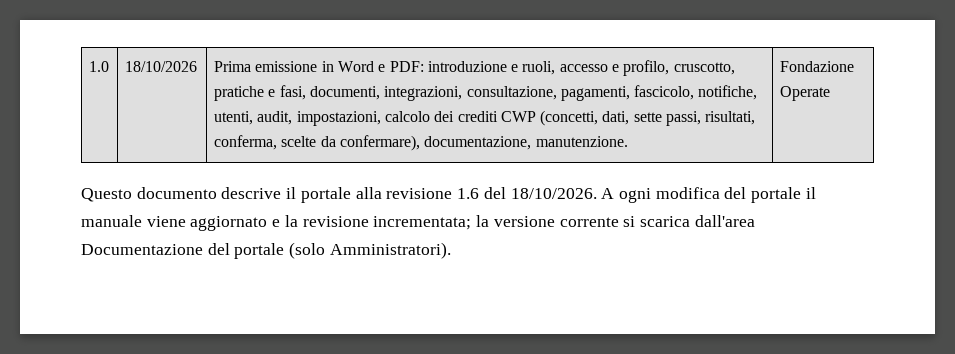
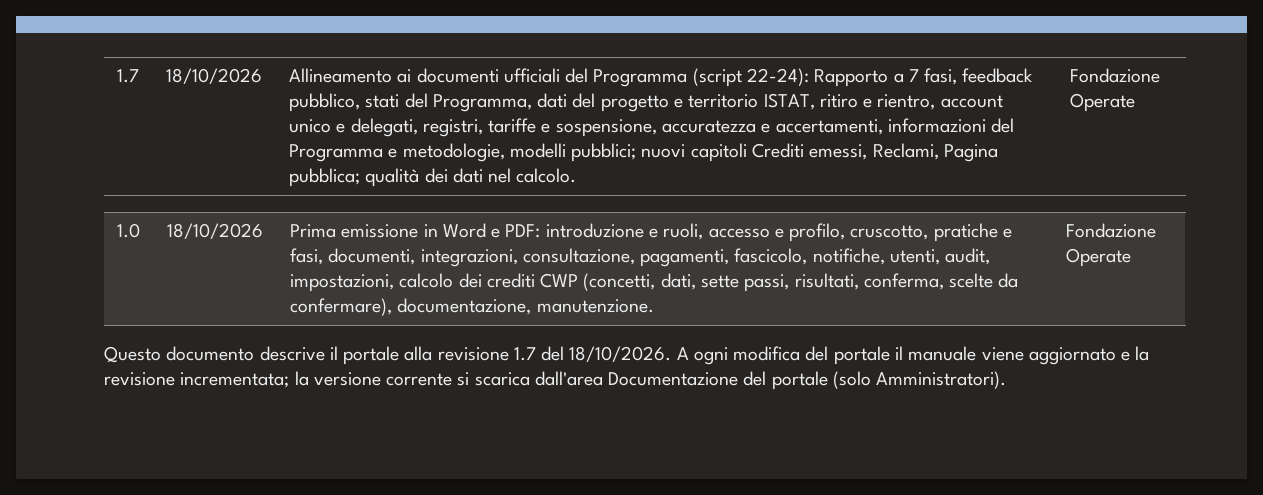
(88, 66) none -> [117,69,140,83] [166,68,263,84] [289,68,1034,87] [289,93,1003,112] [289,118,1015,137] [289,143,998,162] [289,168,577,187] [1070,68,1161,83] [1070,93,1136,112] 1.7 | 18/10/2026 | Allineamento ai documenti ufficiali del Programma (script 22-24): Rapporto a 7 fasi, feedback pubblico, stati del Programma, dati del progetto e territorio ISTAT, ritiro e rientro, account unico e delegati, registri, tariffe e sospensione, accuratezza e accertamenti, informazioni del Programma e metodologie, modelli pubblici; nuovi capitoli Crediti emessi, Reclami, Pagina pubblica; qualità dei dati nel calcolo. | Fondazione Operate //
[457,188,480,199] 1.6 -> [513,347,536,361] 1.7

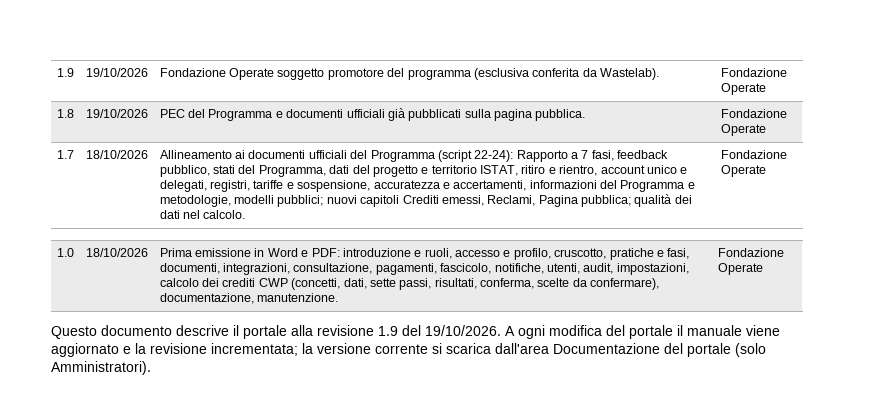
(117, 76) none -> [56,68,74,77] [85,68,148,77] [159,68,660,80] [720,68,787,77] [720,83,766,95] [56,109,74,118] [85,109,148,118] [159,108,586,121] [720,109,787,118] [720,124,766,136] 1.9 | 19/10/2026 | Fondazione Operate soggetto promotore del programma (esclusiva conferita da Wastelab). | Fondazione Operate // 1.8 | 19/10/2026 | PEC del Programma e documenti ufficiali già pubblicati sulla pagina pubblica. | Fondazione Operate //
[513,346,672,362] 1.7 del 18/10/2026. -> [378,325,501,336] 1.9 del 19/10/2026.

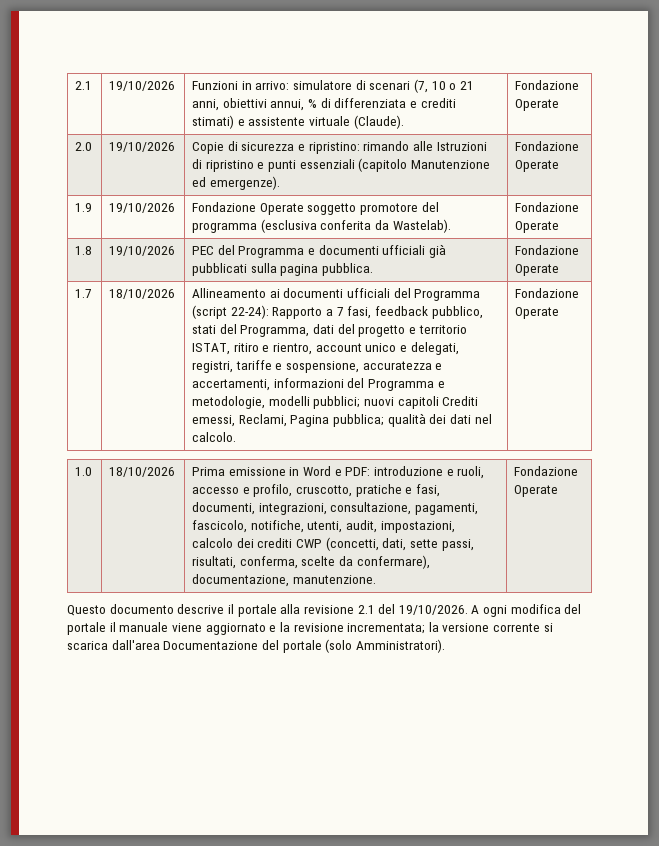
(56, 72) none -> [75,81,93,90] [109,81,176,91] [192,79,474,93] [192,98,456,111] [192,115,404,129] [515,80,580,90] [515,99,560,111] [75,142,93,151] [109,142,176,152] [192,141,487,154] [192,158,490,172] [192,176,280,190] [515,141,580,151] [515,160,560,172] 2.1 | 19/10/2026 | Funzioni in arrivo: simulatore di scenari (7, 10 o 21 anni, obiettivi annui, % di differenziata e crediti stimati) e assistente virtuale (Claude). | Fondazione Operate // 2.0 | 19/10/2026 | Copie di sicurezza e ripristino: rimando alle Istruzioni di ripristino e punti essenziali (capitolo Manutenzione ed emergenze). | Fondazione Operate //
[378,326,398,336] 1.9 -> [357,605,375,614] 2.1

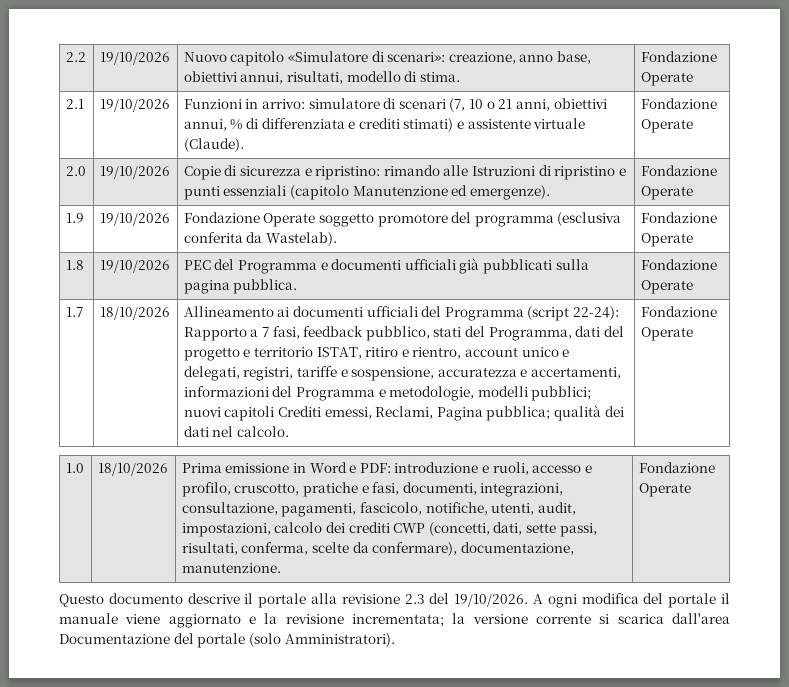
(75, 85) none -> [65,52,86,62] [99,52,170,65] [183,51,592,66] [183,71,460,84] [640,51,717,62] [640,72,693,86] 2.2 | 19/10/2026 | Nuovo capitolo «Simulatore di scenari»: creazione, anno base, obiettivi annui, risultati, modello di stima. | Fondazione Operate //
[357,605,375,614] 2.1 -> [404,594,425,604] 2.3

